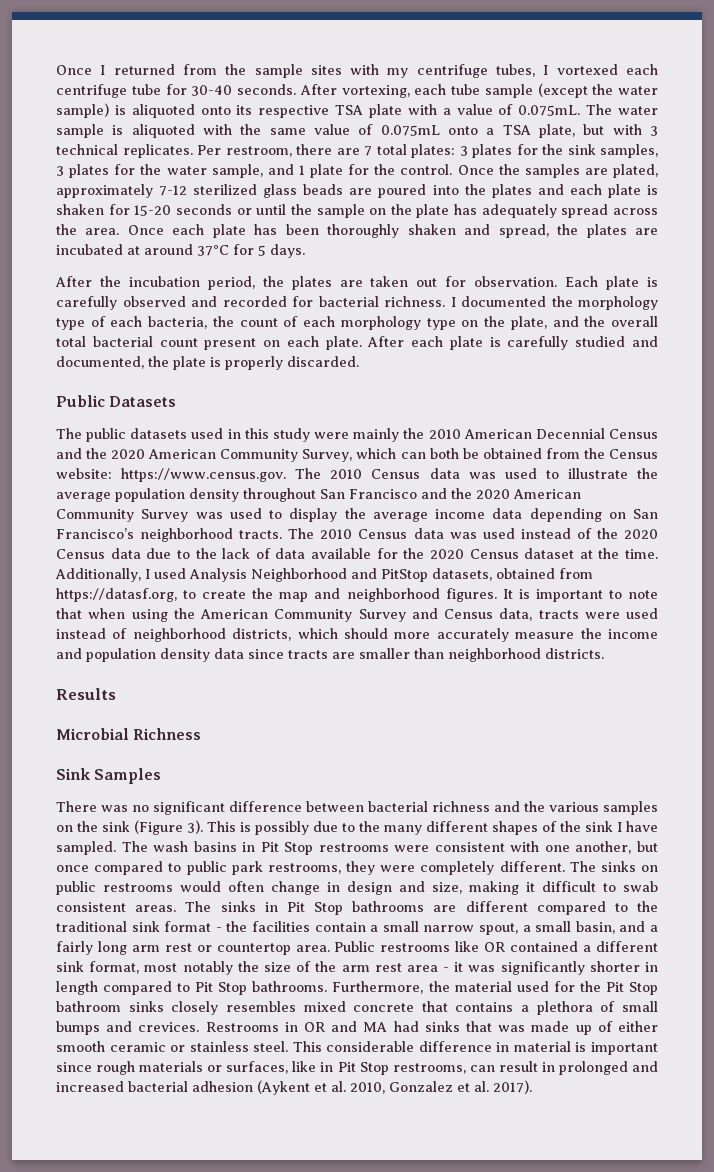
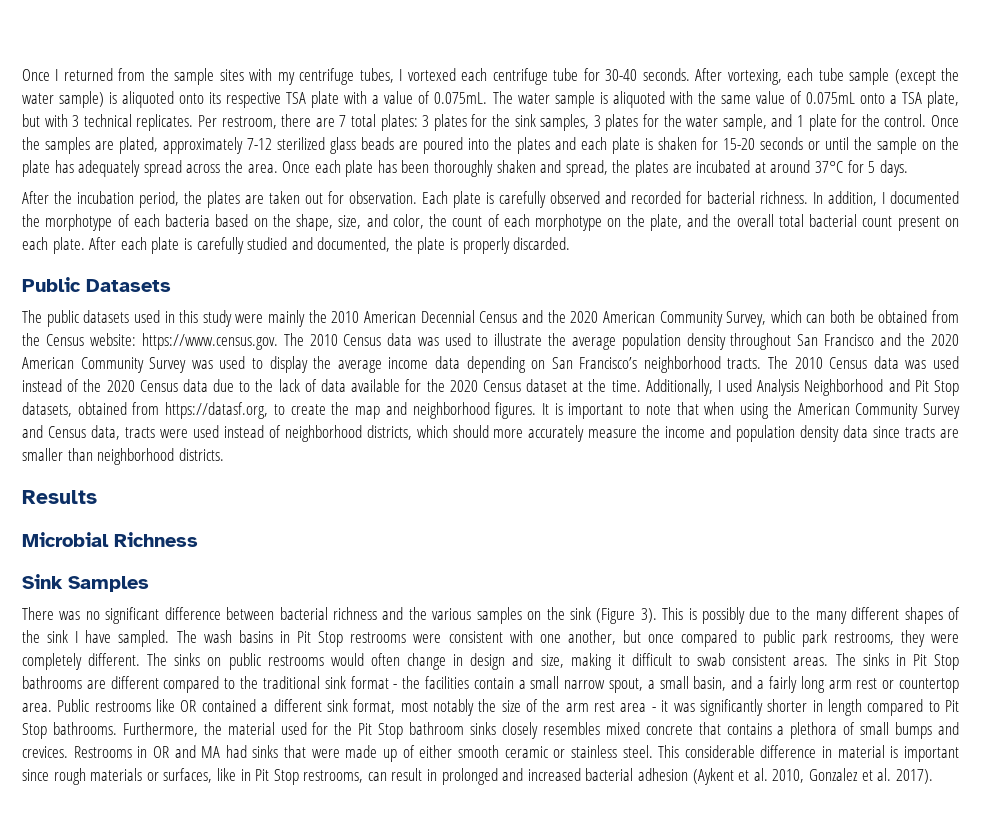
(445, 301) none -> [813,191,877,206] In addition,
[578,296,658,310] [56,316,208,330] morphology type of each bacteria, -> [45,214,424,231] morphotype of each bacteria based on the shape, size, and color,
[340,316,456,330] morphology type -> [535,214,603,231] morphotype
[381,569,428,582] PitStop -> [914,380,960,396] Pit Stop
[498,1025,526,1032] was -> [311,749,340,758] were

